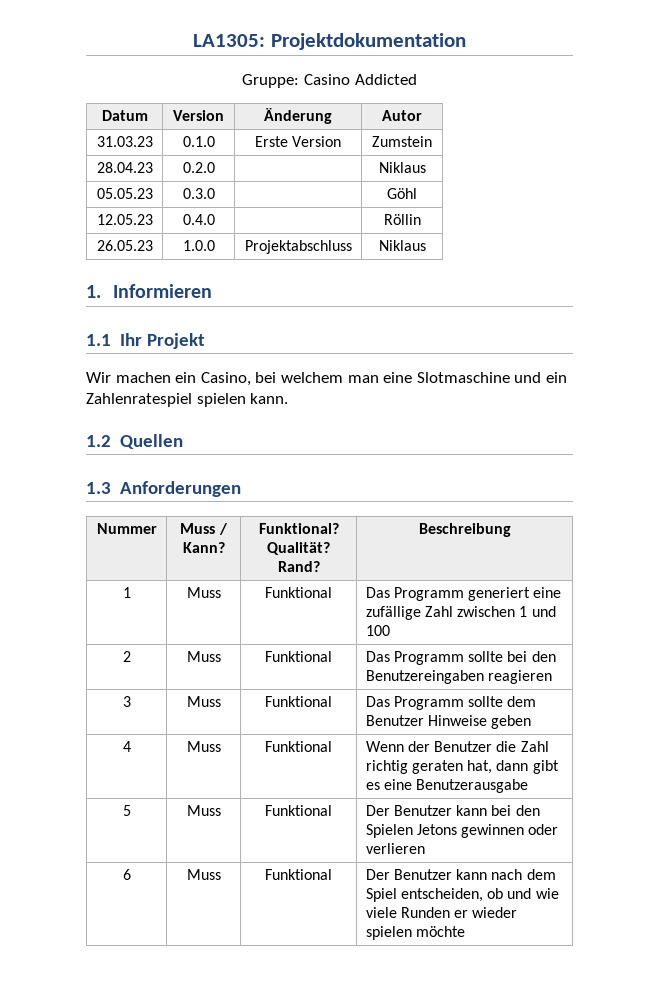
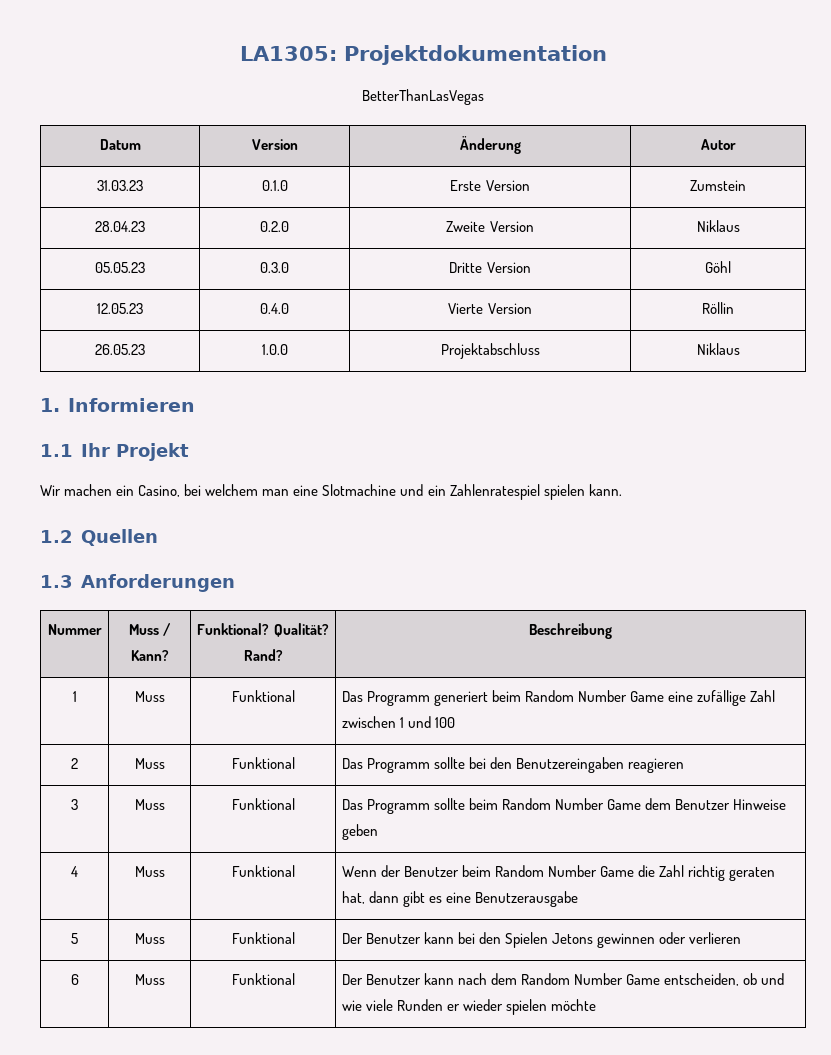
[242,74,417,88] Gruppe: Casino Addicted -> [362,89,485,105] BetterThanLasVegas
(215, 167) none -> [446,221,534,232] Zweite Version
(215, 193) none -> [449,262,531,273] Dritte Version
(215, 219) none -> [448,303,532,314] Vierte Version
[416,372,510,383] Slotmaschine -> [322,484,397,496] Slotmachine
(531, 594) none -> [492,690,665,702] beim Random Number Game
(504, 701) none -> [469,798,642,810] beim Random Number Game
(493, 746) none -> [462,865,635,877] beim Random Number Game
[365,888,397,902] Spiel -> [521,973,661,985] Random Number Game

